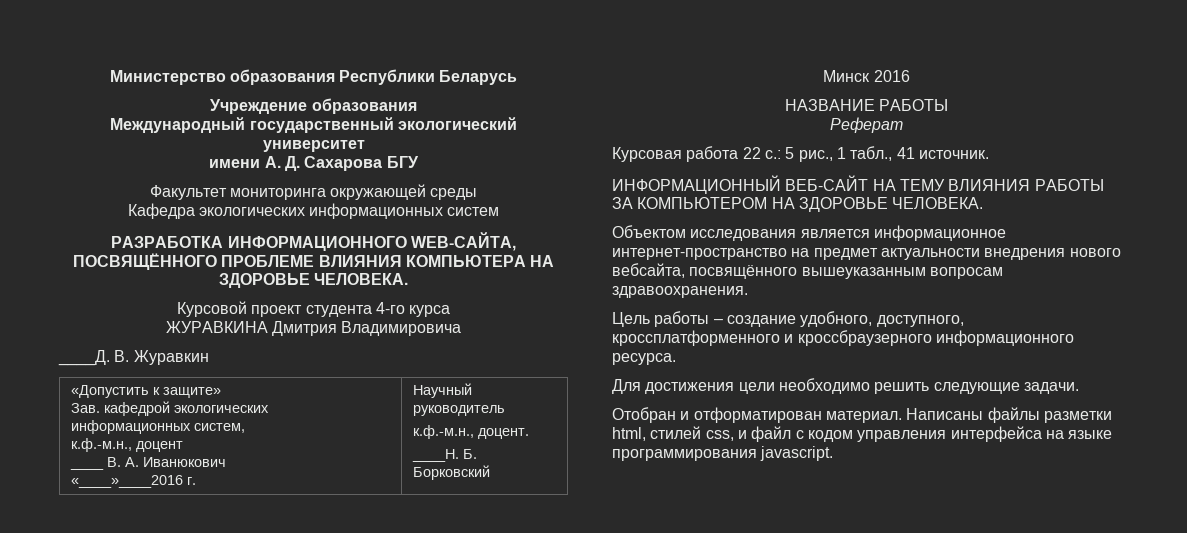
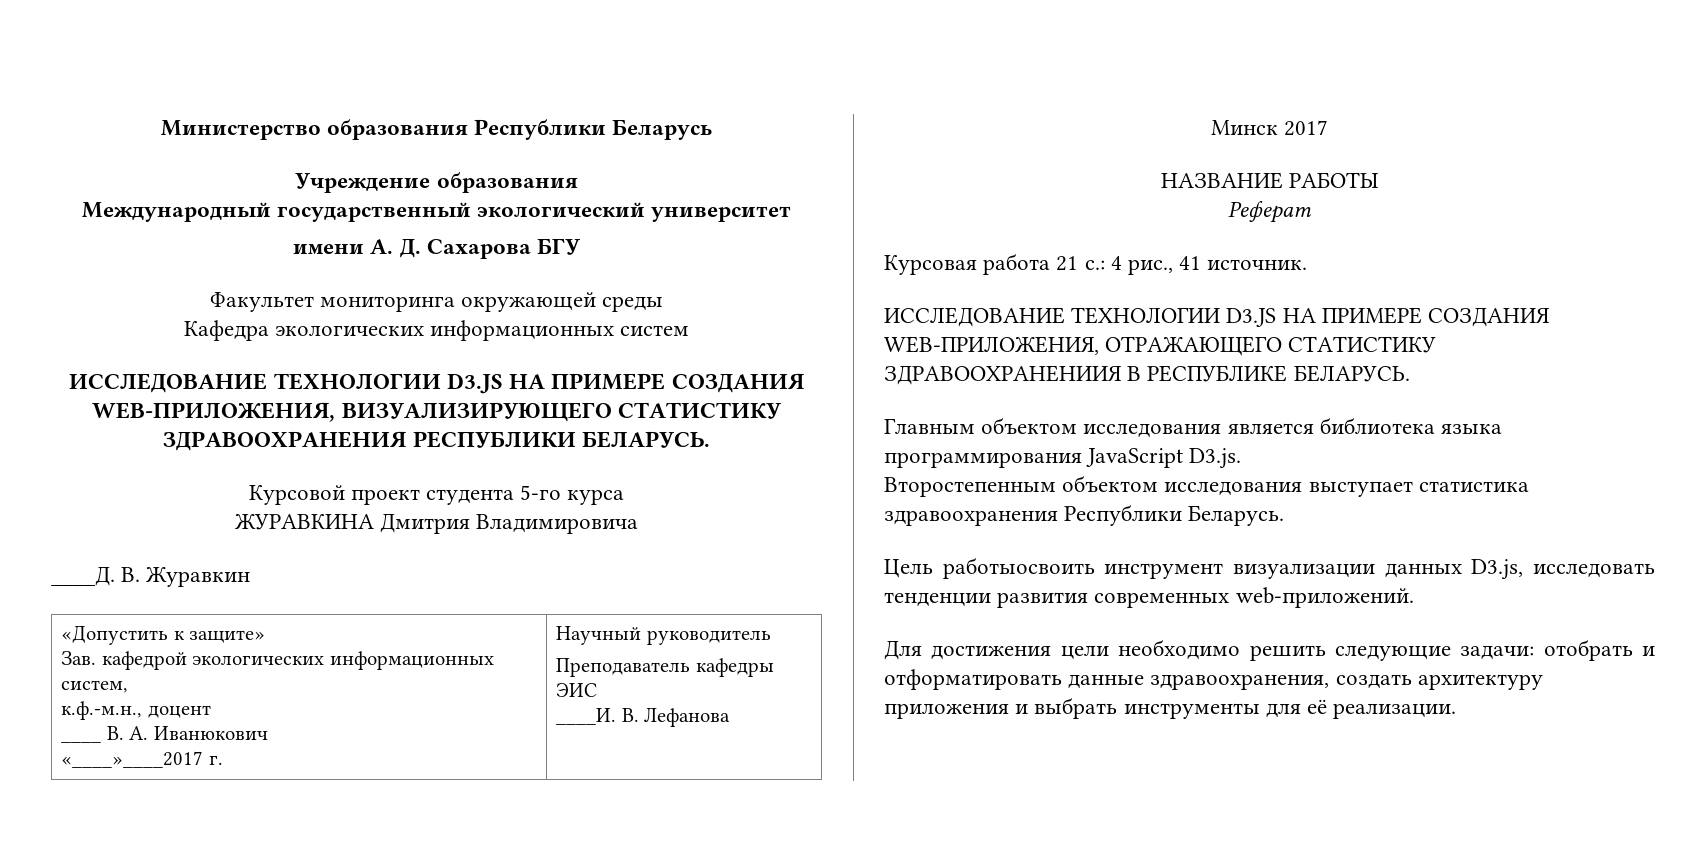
[111,232,516,251] [72,253,555,270] [218,273,409,288] РАЗРАБОТКА ИНФОРМАЦИОННОГО WEB-САЙТА, ПОСВЯЩЁННОГО ПРОБЛЕМЕ ВЛИЯНИЯ КОМПЬЮТЕРА НА ЗДОРОВЬЕ ЧЕЛОВЕКА. -> [69,373,804,394] [92,402,782,422] [163,431,710,451] ИССЛЕДОВАНИЕ ТЕХНОЛОГИИ D3.JS НА ПРИМЕРЕ СОЗДАНИЯ WEB-ПРИЛОЖЕНИЯ, ВИЗУАЛИЗИРУЮЩЕГО СТАТИСТИКУ ЗДРАВООХРАНЕНИЯ РЕСПУБЛИКИ БЕЛАРУСЬ.
[375,302,405,314] 4-го -> [520,485,562,500] 5-го
[70,475,183,488] «____»____2016 -> [61,751,204,768] «____»____2017
[412,425,529,439] [411,449,477,462] [412,465,490,480] к.ф.-м.н., доцент. // ____Н. Б. Борковский -> [556,658,774,677] [556,683,598,697] [556,707,731,727] Преподаватель кафедры ЭИС // ____И. В. Лефанова
[873,70,910,82] 2016 -> [1284,120,1329,136] 2017
[742,146,989,162] [612,175,1104,194] [612,197,984,212] [612,225,1006,241] [612,248,1121,260] [612,263,1003,279] [612,286,748,298] [612,311,964,327] [612,330,1074,346] [612,353,676,365] 22 с.: 5 рис., 1 табл., 41 источник. // ИНФОРМАЦИОННЫЙ ВЕБ-САЙТ НА ТЕМУ ВЛИЯНИЯ РАБОТЫ ЗА КОМПЬЮТЕРОМ НА ЗДОРОВЬЕ ЧЕЛОВЕКА. // Объектом исследования является информационное интернет-пространство на предмет актуальности внедрения нового вебсайта, посвящённого вышеуказанным вопросам здравоохранения. // Цель работы – создание удобного, доступного, кроссплатформенного и кроссбраузерного информационного ресурса. -> [1056,256,1308,275] [884,307,1551,327] [884,336,1437,356] [884,365,1410,385] [884,417,1503,438] [884,448,1242,469] [884,475,1529,497] [884,504,1285,526] [884,557,1655,580] [884,587,1414,608] 21 с.: 4 рис., 41 источник. // ИССЛЕДОВАНИЕ ТЕХНОЛОГИИ D3.JS НА ПРИМЕРЕ СОЗДАНИЯ WEB-ПРИЛОЖЕНИЯ, ОТРАЖАЮЩЕГО СТАТИСТИКУ ЗДРАВООХРАНЕНИИЯ В РЕСПУБЛИКЕ БЕЛАРУСЬ. // Главным объектом исследования является библиотека языка программирования JavaScript D3.js. // Второстепенным объектом исследования выступает статистика здравоохранения Республики Беларусь. // Цель работыосвоить инструмент визуализации данных D3.js, исследовать тенденции развития современных web-приложений.
[1023,382,1079,394] [612,407,1112,423] [612,426,1113,442] [612,446,834,461] задачи. // Отобран и отформатирован материал. Написаны файлы разметки html, стилей css, и файл с кодом управления интерфейса на языке программирования javascript. -> [1460,639,1655,661] [884,669,1543,690] [884,697,1457,719] задачи: отобрать и отформатировать данные здравоохранения, создать архитектуру приложения и выбрать инструменты для её реализации.

